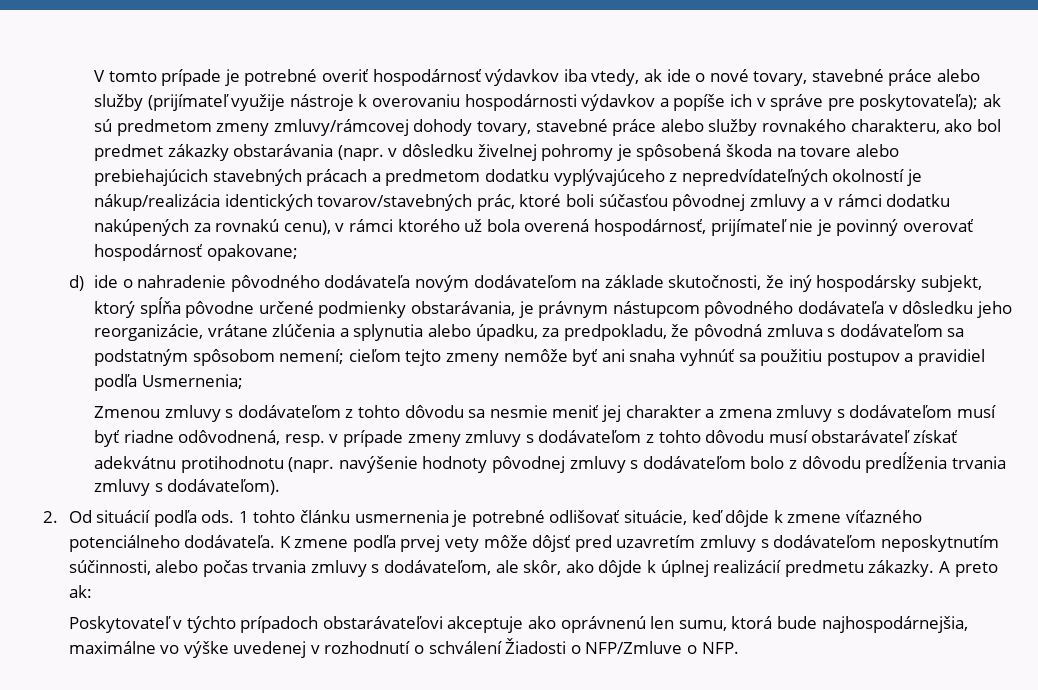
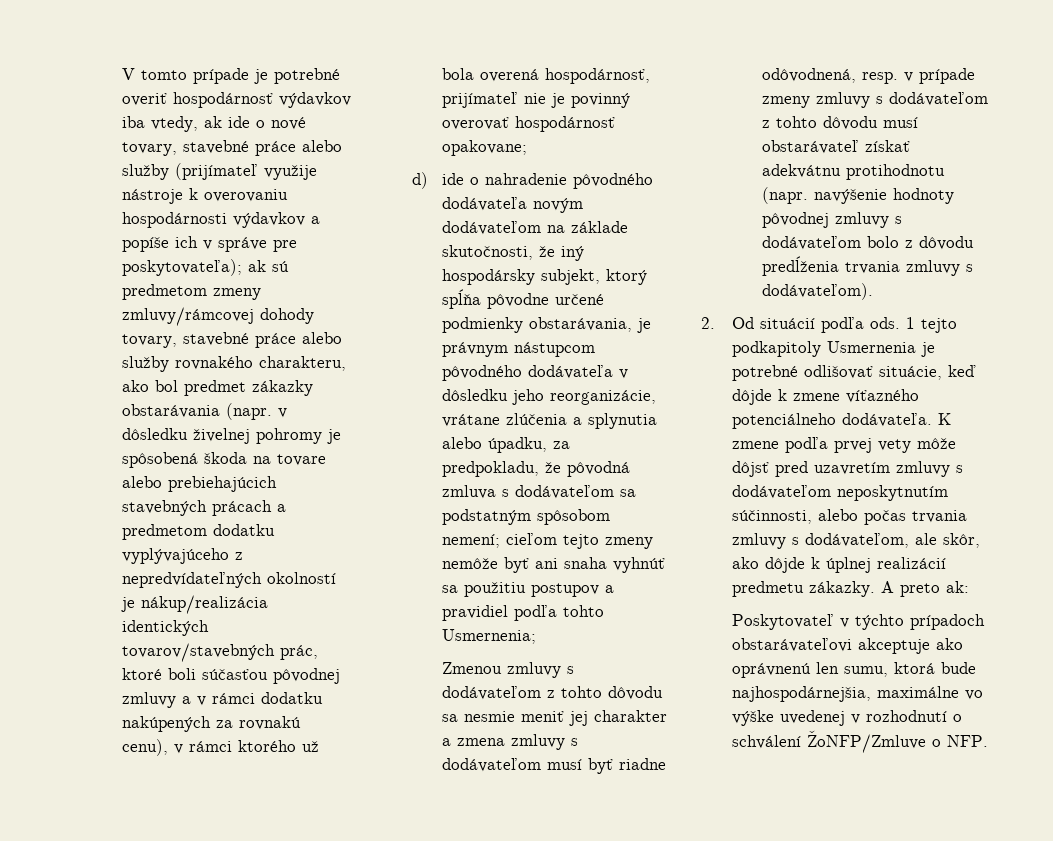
(138, 382) none -> [563,605,605,617] tohto
[253,510,449,523] tohto článku usmernenia -> [920,318,957,333] [731,341,916,357] tejto podkapitoly Usmernenia
[505,638,683,654] Žiadosti o NFP/Zmluve -> [806,730,926,753] ŽoNFP/Zmluve

